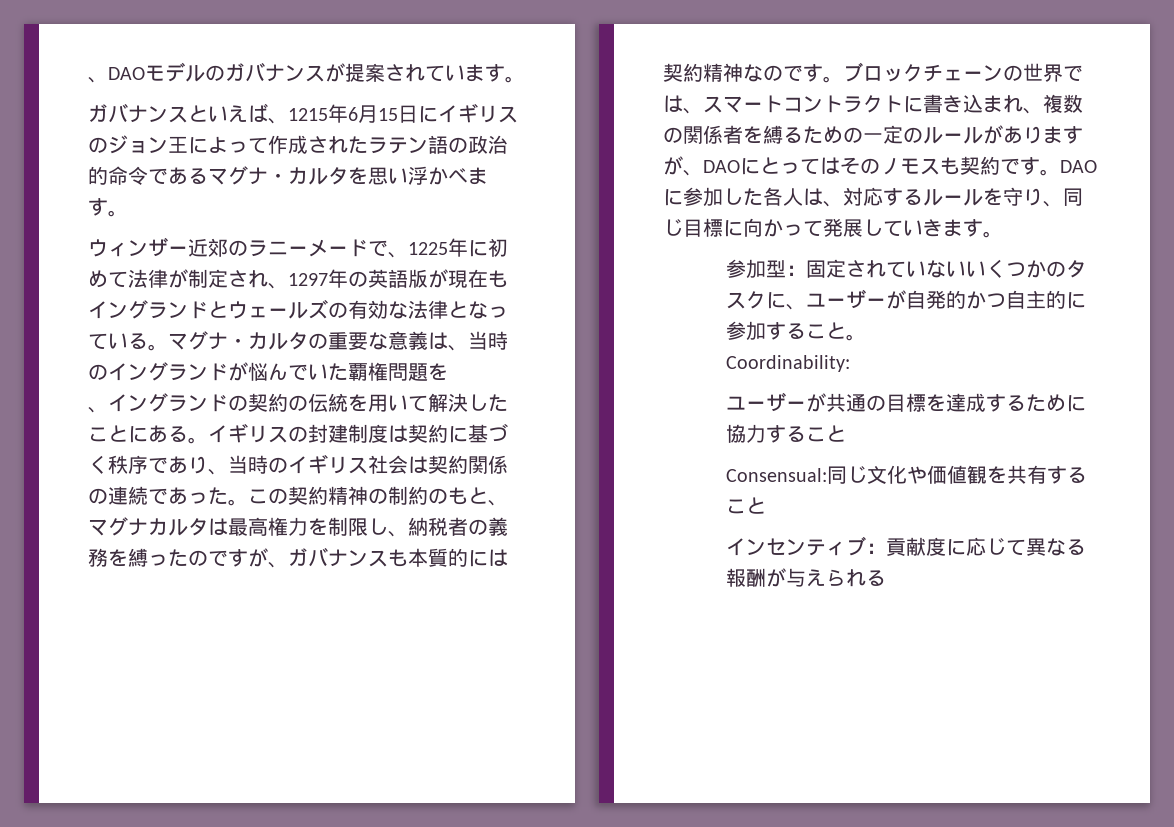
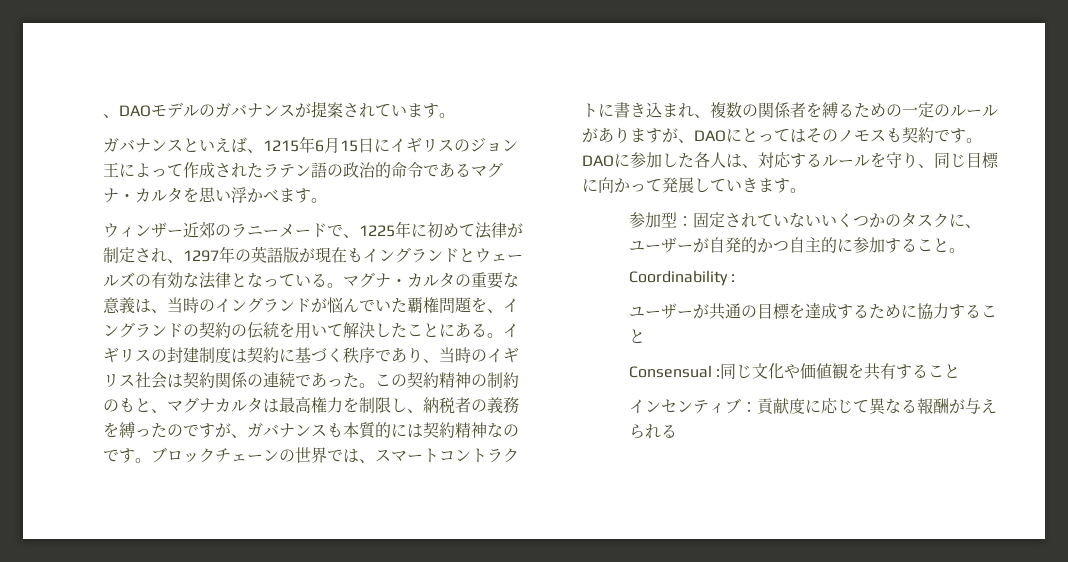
(449, 372) // -> (487, 305) none
[726,355,851,372] Coordinability: -> [628,270,735,286] Coordinability :
[726,468,828,482] Consensual: -> [628,365,720,378] Consensual :

